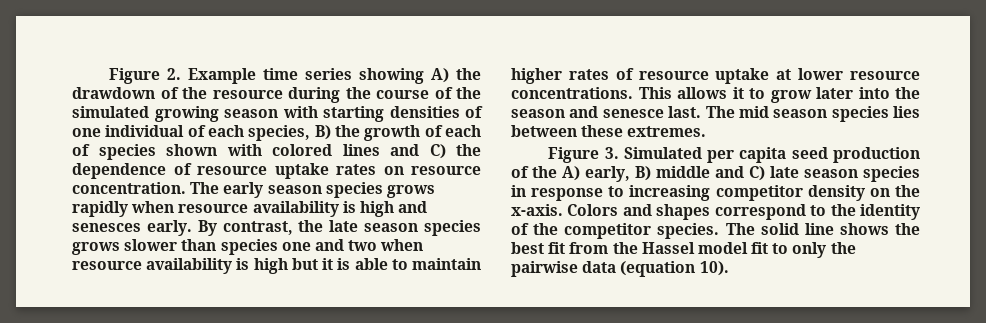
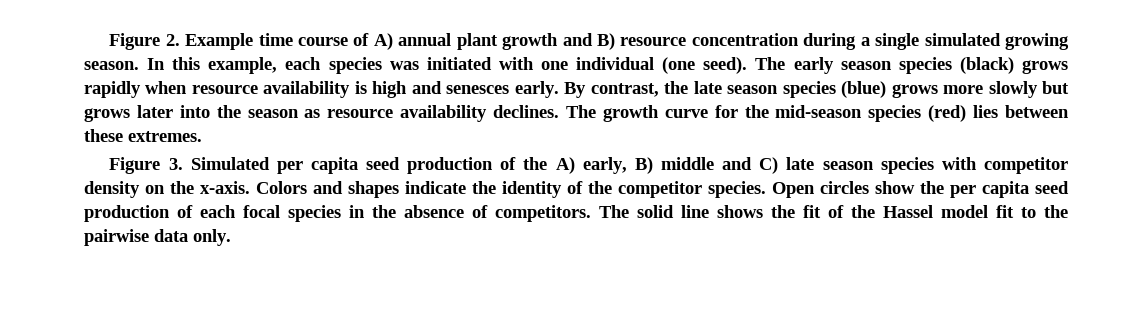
[305,68,482,84] [72,87,481,103] [72,106,483,122] [72,125,481,141] [72,144,481,160] [72,163,481,179] [72,182,186,194] series showing A) the drawdown of the resource during the course of the simulated growing season with starting densities of one individual of each species, B) the growth of each of species shown with colored lines and C) the dependence of resource uptake rates on resource concentration. -> [298,33,1070,50] [84,57,748,74] course of A) annual plant growth and B) resource concentration during a single simulated growing season. In this example, each species was initiated with one individual (one seed).
(383, 190) none -> [959,57,1014,74] (black)
[72,239,424,255] [72,258,482,274] [511,68,920,84] [511,87,920,103] [511,106,889,122] grows slower than species one and two when resource availability is high but it is able to maintain higher rates of resource uptake at lower resource concentrations. This allows it to grow later into the season and senesce last. The mid season species -> [841,81,1070,98] [84,105,967,122] (blue) grows more slowly but grows later into the season as resource availability declines. The growth curve for the mid-season species (red)
[511,185,711,201] in response to increasing -> [941,157,977,170] with
[714,204,827,220] correspond to -> [405,181,466,194] indicate
(720, 231) none -> [772,181,1069,198] [84,205,591,222] Open circles show the per capita seed production of each focal species in the absence of competitors.
[511,242,609,254] best fit from -> [803,205,844,218] fit of
[792,242,827,258] only -> (1036, 212) none
[620,261,729,277] (equation 10). -> [193,229,231,246] only.

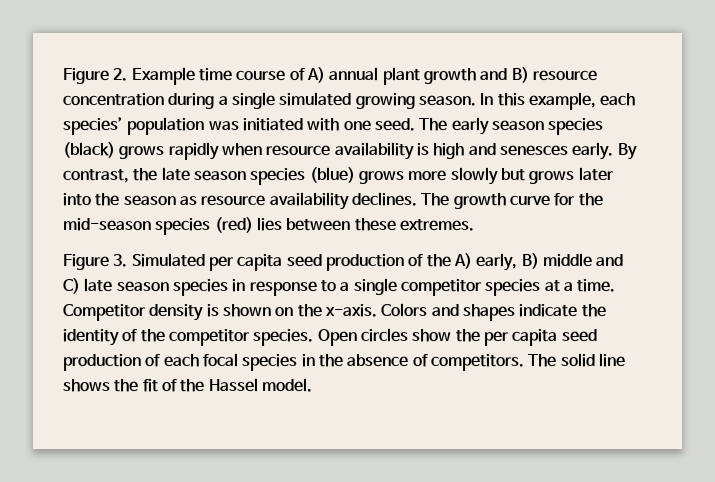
[328,57,382,74] species -> [63,117,205,135] species’ population
[576,57,748,74] individual (one seed). -> [374,118,415,131] seed.
[941,157,1068,174] [84,181,140,198] with competitor density -> [232,278,616,296] [63,304,271,321] in response to a single competitor species at a time. Competitor density is shown
[941,205,1068,218] [84,229,231,246] model fit to the pairwise data only. -> [261,378,312,392] model.

